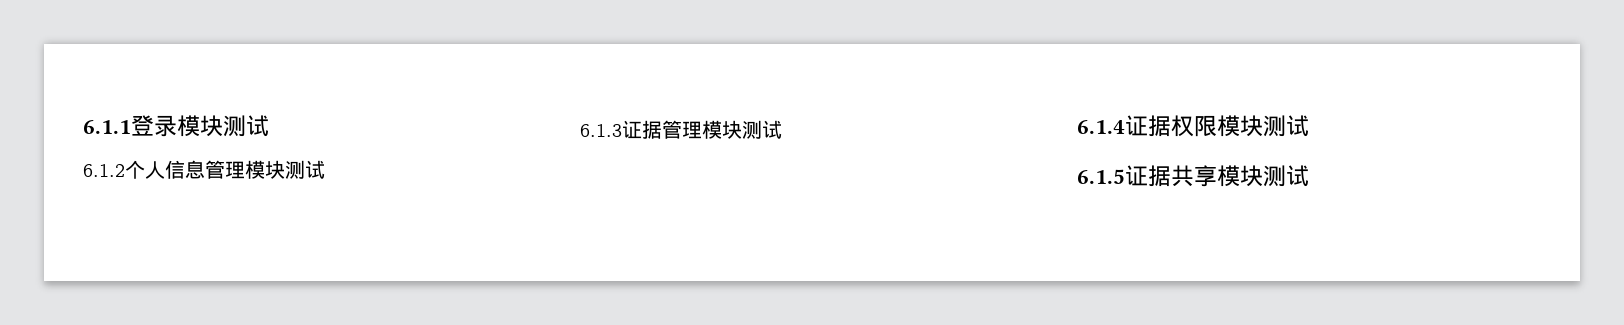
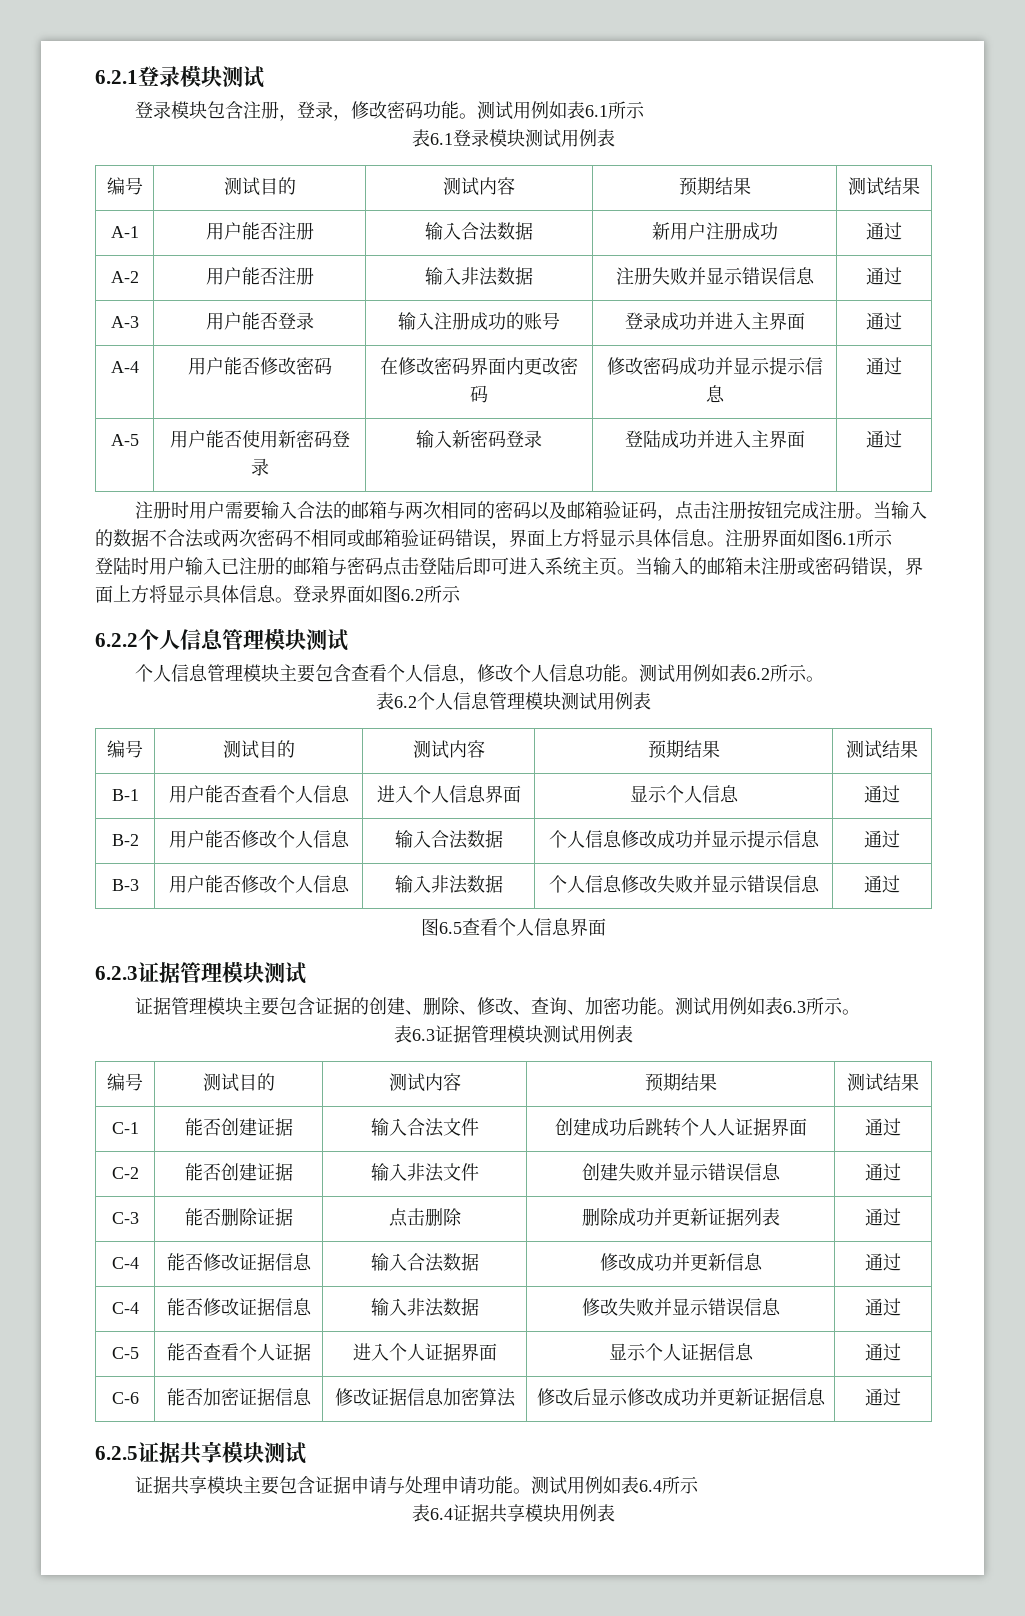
[83,120,131,134] 6.1.1 -> [95,70,138,84] 6.2.1
[83,164,125,177] 6.1.2 -> [135,101,646,121] [412,129,615,148] [106,177,143,195] [223,177,296,196] [443,177,515,196] [678,177,751,196] [848,177,920,196] [110,226,139,238] [205,222,314,240] [425,222,533,241] [651,222,778,240] [866,222,902,240] [110,271,139,283] [205,267,314,285] [425,267,533,286] [615,267,815,285] [866,267,902,285] [110,316,139,328] [205,312,314,330] [398,312,560,330] [624,312,805,330] [866,312,902,330] [110,361,139,373] [187,357,332,375] [380,357,578,375] [470,385,488,403] [606,357,823,375] [705,385,725,403] [866,357,902,375] [110,434,139,446] [169,430,350,448] [250,458,269,476] [416,430,542,448] [624,430,805,448] [866,430,902,448] [135,500,928,521] [95,529,893,549] [95,557,923,577] [95,585,461,604] [95,633,138,647] 登录模块包含注册，登录，修改密码功能。测试用例如表6.1所示 // 表6.1登录模块测试用例表 // 编号 | 测试目的 | 测试内容 | 预期结果 | 测试结果 // A-1 | 用户能否注册 | 输入合法数据 | 新用户注册成功 | 通过 // A-2 | 用户能否注册 | 输入非法数据 | 注册失败并显示错误信息 | 通过 // A-3 | 用户能否登录 | 输入注册成功的账号 | 登录成功并进入主界面 | 通过 // A-4 | 用户能否修改密码 | 在修改密码界面内更改密码 | 修改密码成功并显示提示信息 | 通过 // A-5 | 用户能否使用新密码登录 | 输入新密码登录 | 登陆成功并进入主界面 | 通过 // 注册时用户需要输入合法的邮箱与两次相同的密码以及邮箱验证码，点击注册按钮完成注册。当输入的数据不合法或两次密码不相同或邮箱验证码错误，界面上方将显示具体信息。注册界面如图6.1所示 // 登陆时用户输入已注册的邮箱与密码点击登陆后即可进入系统主页。当输入的邮箱未注册或密码错误，界面上方将显示具体信息。登录界面如图6.2所示 // 6.2.2
[580,120,782,139] [1077,115,1309,137] [1077,165,1309,187] 6.1.3证据管理模块测试 // 6.1.4证据权限模块测试 // 6.1.5证据共享模块测试 -> [135,664,825,684] [376,692,651,711] [107,740,143,758] [222,740,295,759] [412,740,485,759] [647,740,720,759] [846,740,918,759] [111,789,139,801] [168,785,350,803] [376,785,521,803] [629,785,739,803] [864,785,900,803] [111,834,139,846] [168,830,350,848] [394,830,503,849] [548,830,820,848] [864,830,900,848] [111,879,139,891] [168,875,350,893] [394,875,503,894] [548,875,820,893] [864,875,900,893] [421,918,606,936] [95,962,306,984] [135,997,861,1016] [394,1025,633,1044] [107,1073,143,1091] [202,1073,275,1092] [388,1073,461,1092] [644,1073,717,1092] [847,1073,919,1092] [111,1122,139,1134] [184,1118,293,1136] [370,1118,479,1137] [554,1118,807,1137] [865,1118,901,1136] [111,1167,139,1179] [184,1163,293,1181] [370,1163,479,1182] [581,1163,781,1181] [865,1163,901,1181] [111,1212,139,1224] [184,1208,293,1226] [388,1208,462,1227] [581,1208,780,1226] [865,1208,901,1226] [111,1257,139,1269] [166,1253,312,1271] [370,1253,479,1272] [599,1253,763,1271] [865,1253,901,1271] [111,1302,139,1314] [166,1298,312,1316] [370,1298,479,1317] [581,1298,781,1316] [865,1298,901,1316] [111,1347,139,1359] [166,1343,311,1361] [352,1343,497,1361] [608,1343,754,1361] [865,1343,901,1361] [111,1392,139,1404] [166,1388,312,1406] [334,1388,516,1407] [536,1388,826,1406] [865,1388,901,1406] [95,1441,306,1465] [135,1476,700,1495] [412,1504,615,1523] 个人信息管理模块主要包含查看个人信息，修改个人信息功能。测试用例如表6.2所示。 // 表6.2个人信息管理模块测试用例表 // 编号 | 测试目的 | 测试内容 | 预期结果 | 测试结果 // B-1 | 用户能否查看个人信息 | 进入个人信息界面 | 显示个人信息 | 通过 // B-2 | 用户能否修改个人信息 | 输入合法数据 | 个人信息修改成功并显示提示信息 | 通过 // B-3 | 用户能否修改个人信息 | 输入非法数据 | 个人信息修改失败并显示错误信息 | 通过 // 图6.5查看个人信息界面 // 6.2.3证据管理模块测试 // 证据管理模块主要包含证据的创建、删除、修改、查询、加密功能。测试用例如表6.3所示。 // 表6.3证据管理模块测试用例表 // 编号 | 测试目的 | 测试内容 | 预期结果 | 测试结果 // C-1 | 能否创建证据 | 输入合法文件 | 创建成功后跳转个人人证据界面 | 通过 // C-2 | 能否创建证据 | 输入非法文件 | 创建失败并显示错误信息 | 通过 // C-3 | 能否删除证据 | 点击删除 | 删除成功并更新证据列表 | 通过 // C-4 | 能否修改证据信息 | 输入合法数据 | 修改成功并更新信息 | 通过 // C-4 | 能否修改证据信息 | 输入非法数据 | 修改失败并显示错误信息 | 通过 // C-5 | 能否查看个人证据 | 进入个人证据界面 | 显示个人证据信息 | 通过 // C-6 | 能否加密证据信息 | 修改证据信息加密算法 | 修改后显示修改成功并更新证据信息 | 通过 // 6.2.5证据共享模块测试 // 证据共享模块主要包含证据申请与处理申请功能。测试用例如表6.4所示 // 表6.4证据共享模块用例表

